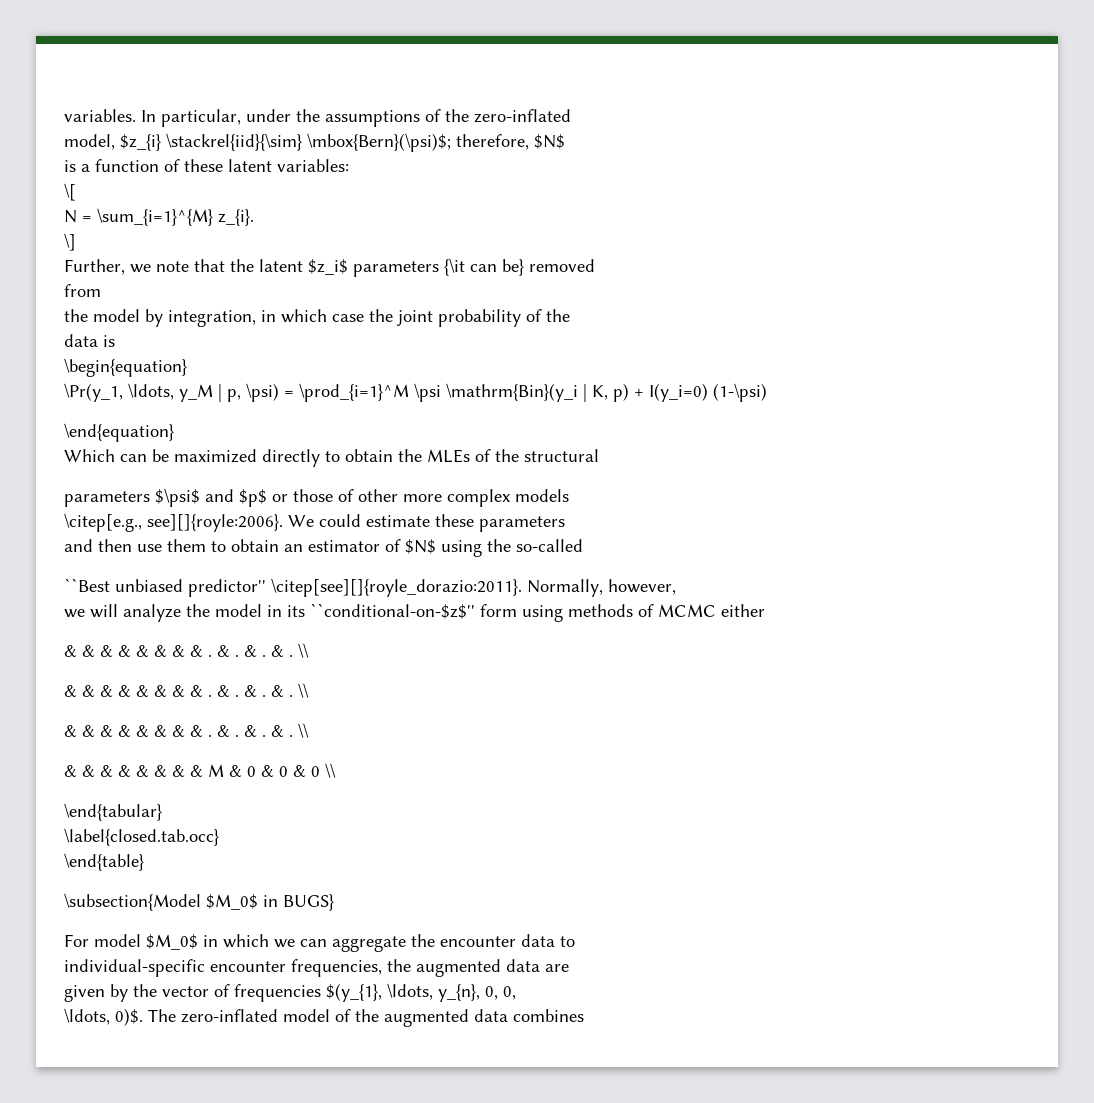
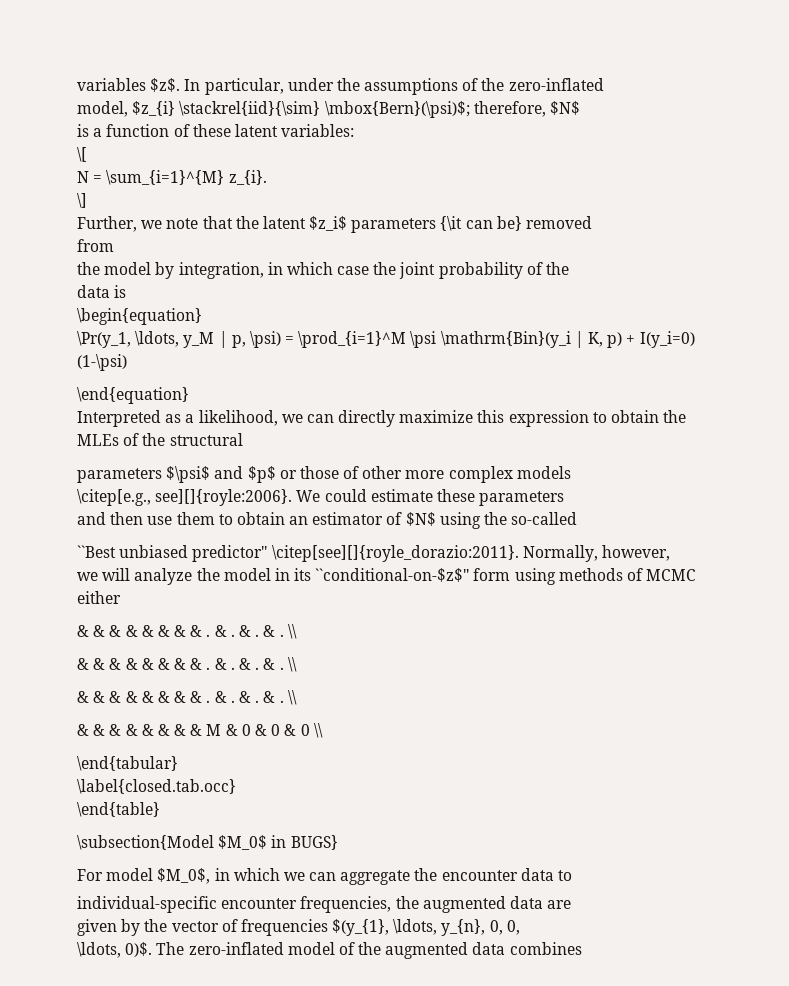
[64,109,136,122] variables. -> [77,78,181,92] variables $z$.
[64,449,320,467] Which can be maximized directly -> [77,410,589,427] Interpreted as a likelihood, we can directly maximize this expression
[146,934,198,950] $M_0$ -> [157,868,211,884] $M_0$,

